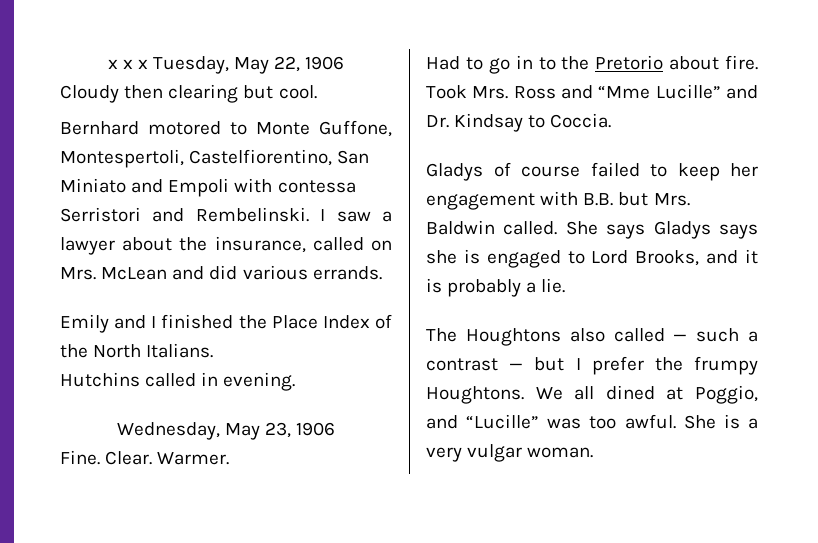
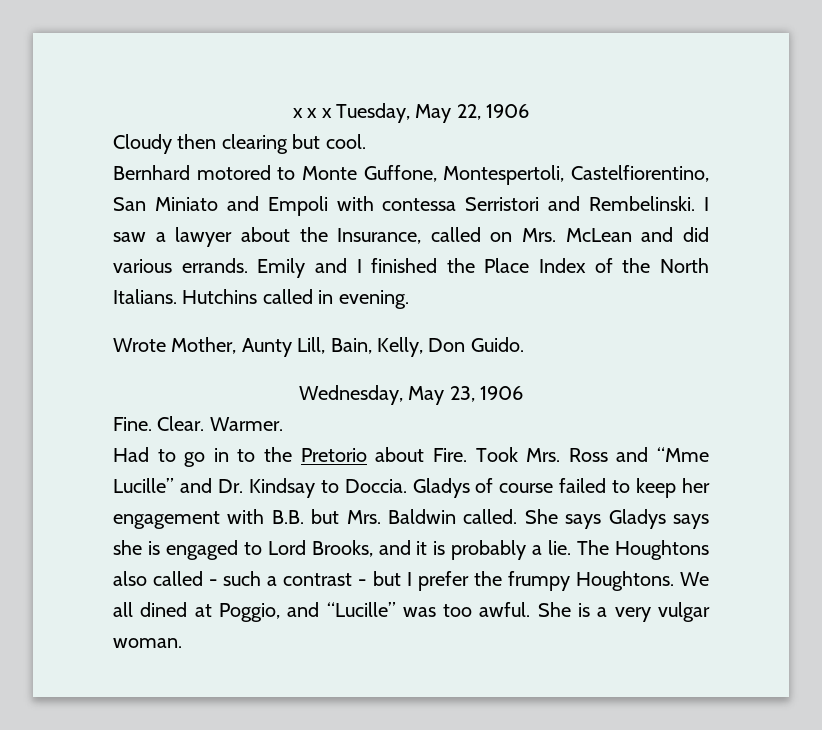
[214,236,306,253] insurance, -> [337,228,422,244] Insurance,
(382, 273) // -> (248, 265) none
(214, 350) // -> (177, 296) none
(296, 381) none -> [113,337,524,357] // Wrote Mother, Aunty Lill, Bain, Kelly, Don Guido.
[725,55,758,70] fire. -> [432,448,467,462] Fire.
[550,113,612,128] Coccia. // -> [344,479,407,493] Doccia.
(566, 285) // -> (572, 547) none
[673,334,688,341] — -> [209,579,218,586] -
[509,363,524,370] — -> [358,579,367,586] -

